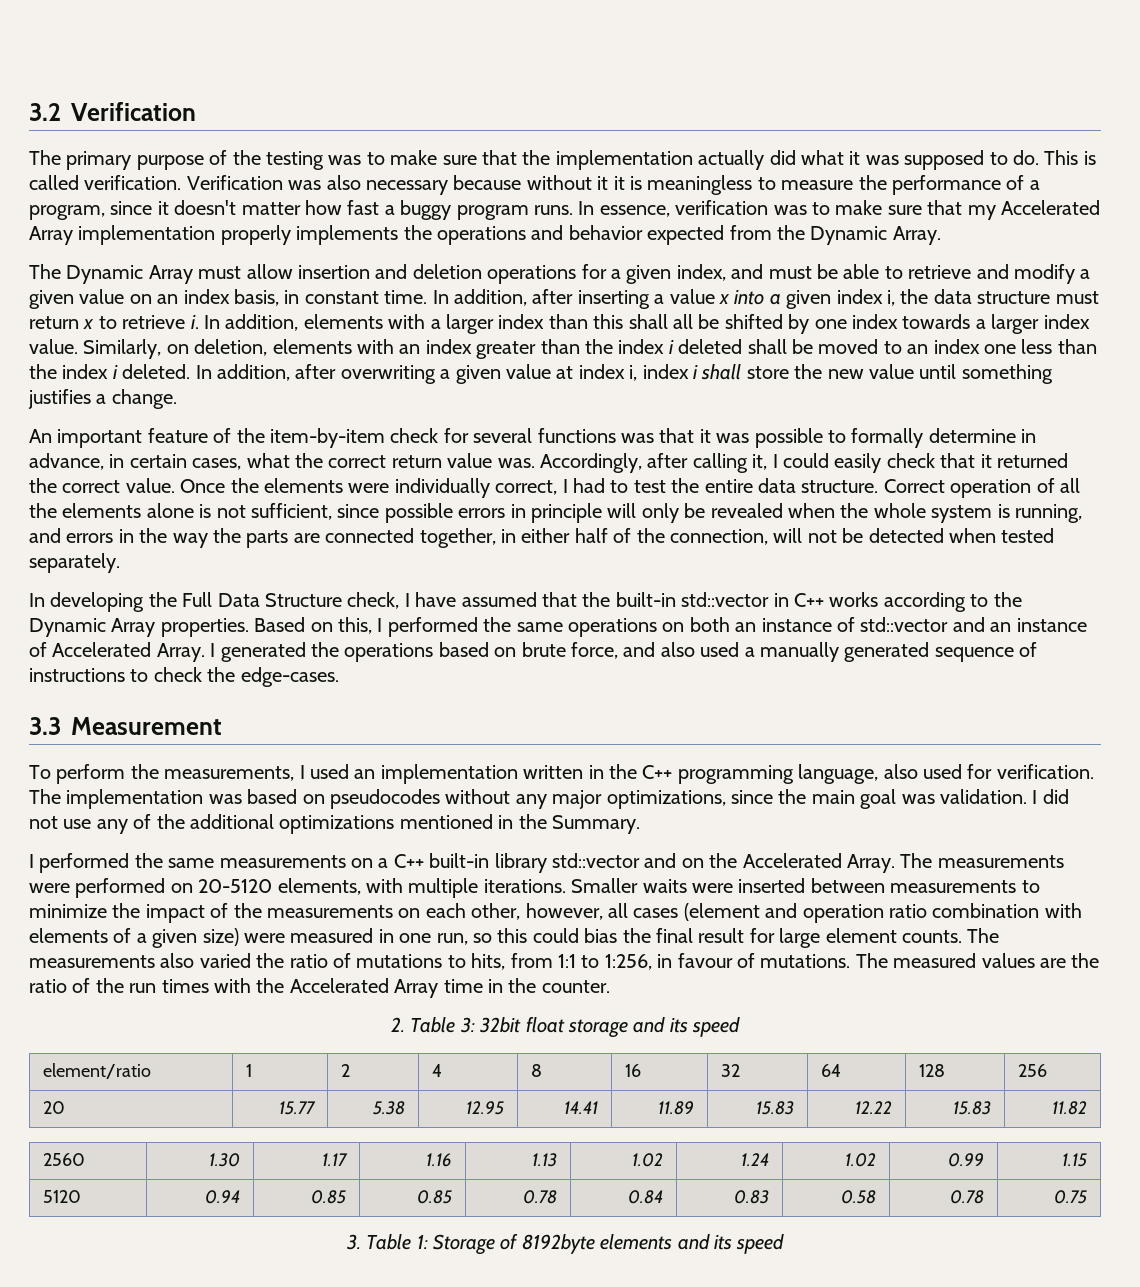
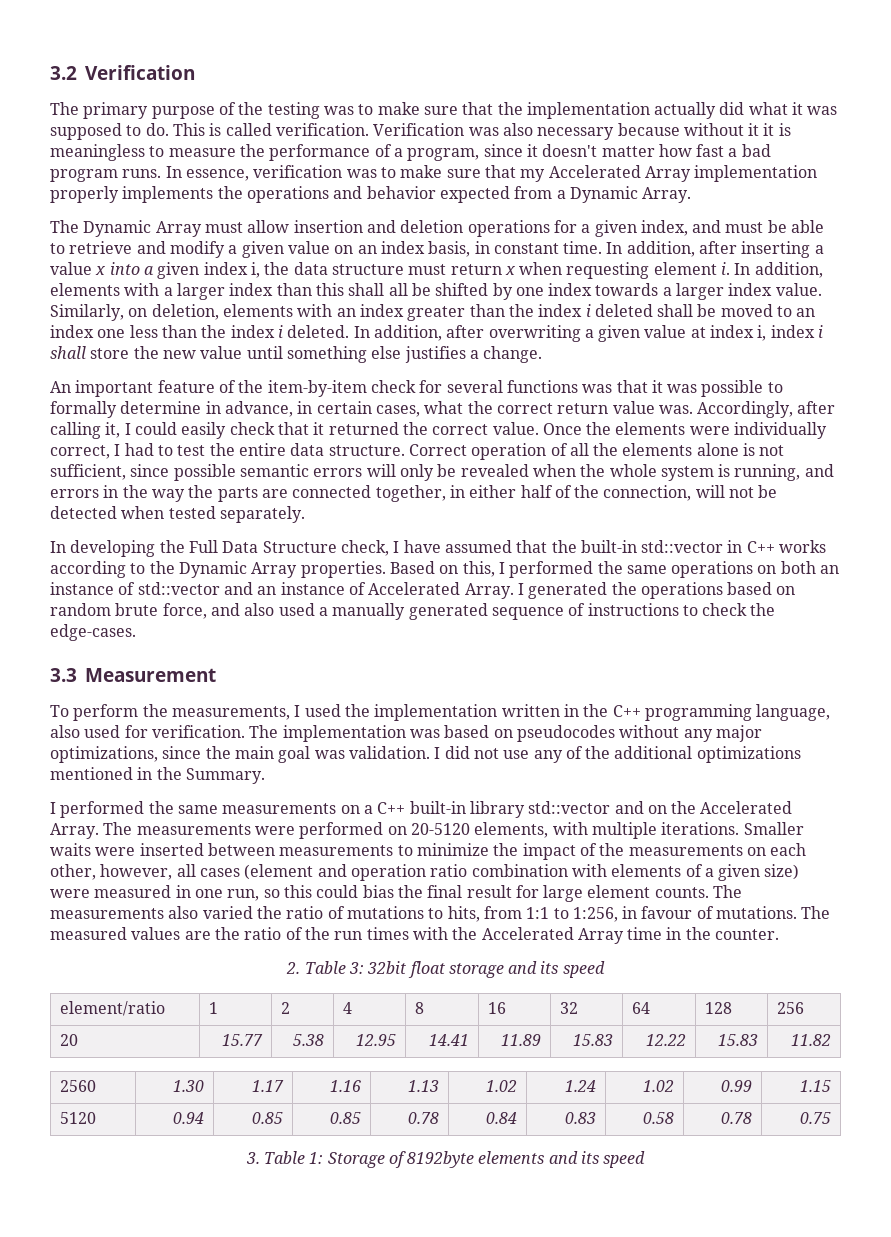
[400,200,452,220] buggy -> [741,144,771,157] bad
[776,225,805,240] the -> [556,190,566,199] a
[98,315,186,329] to retrieve -> [519,262,717,279] when requesting element
(1053, 374) none -> [371,346,402,359] else
[458,503,602,523] errors in principle -> [239,464,363,477] semantic errors
(517, 652) none -> [50,603,111,616] random
[354,769,376,779] an -> [344,704,370,717] the

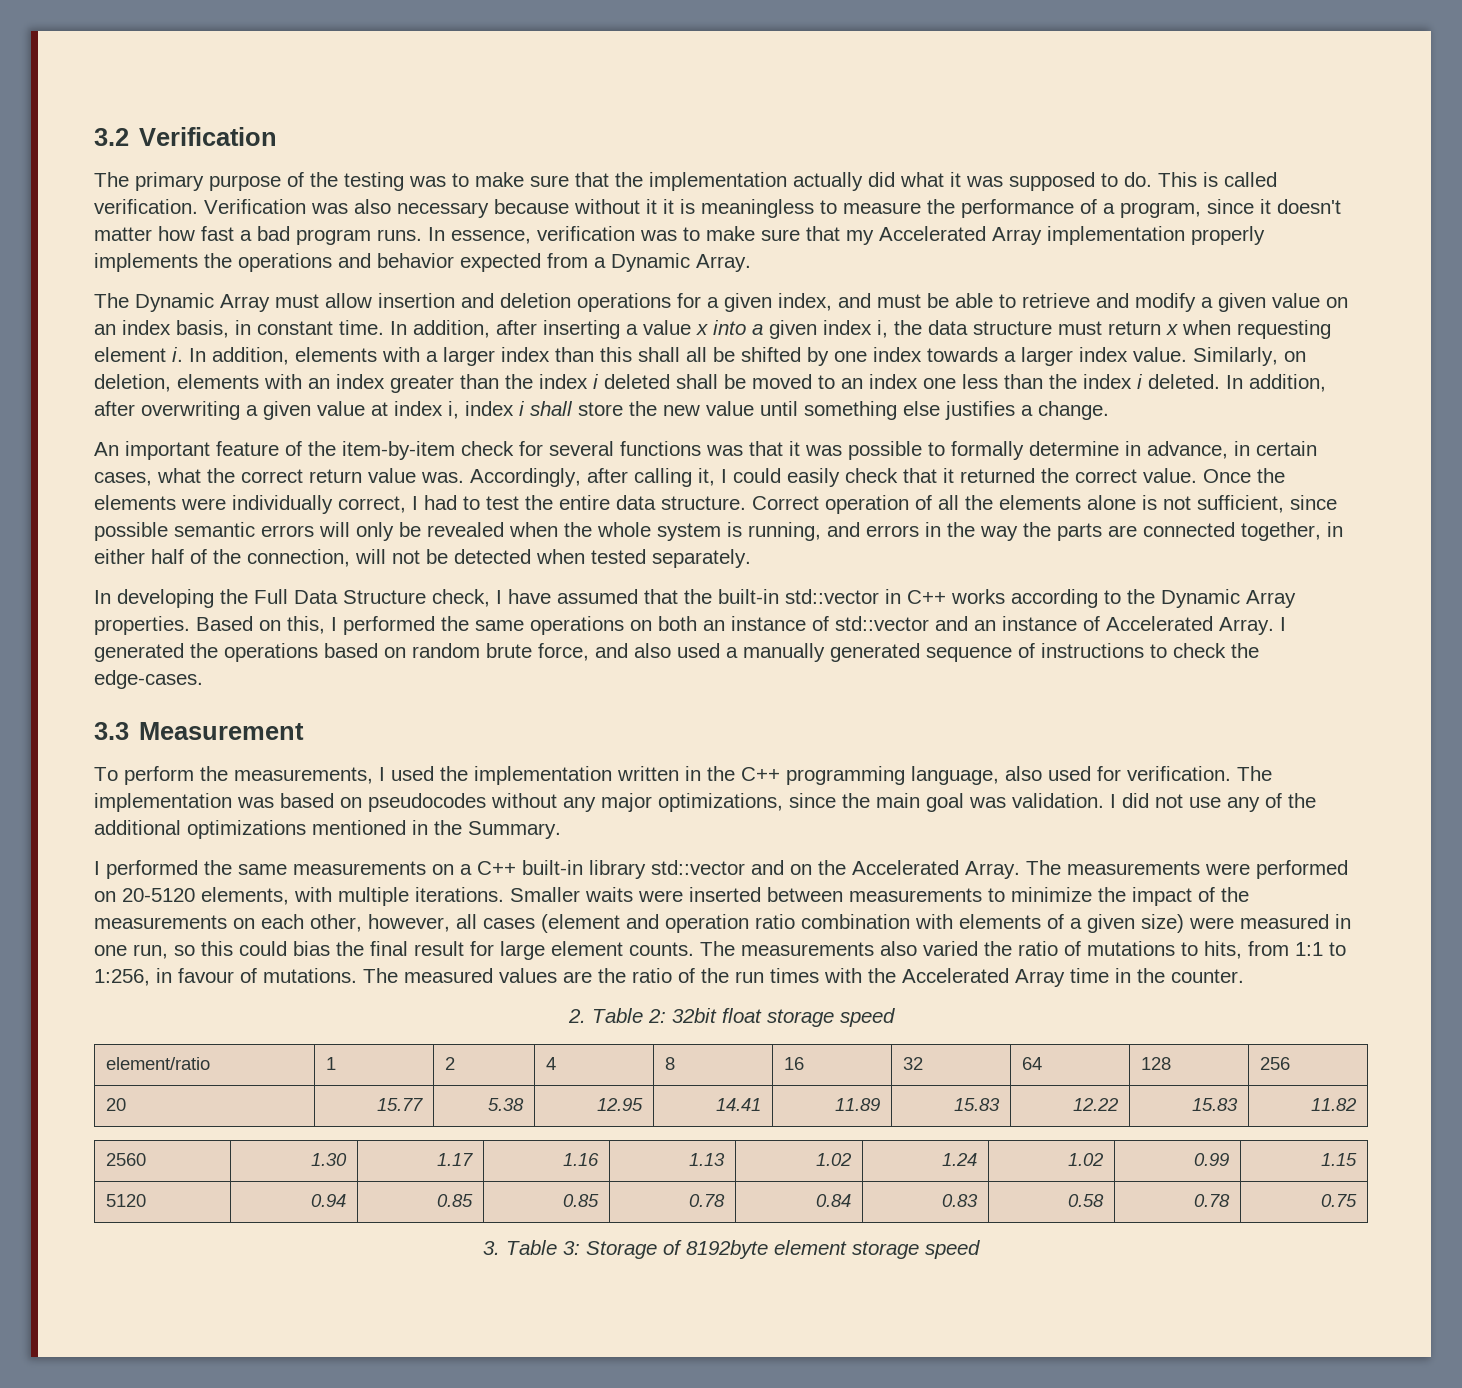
[348,962,364,974] 3: -> [647,1009,666,1023] 2:
[508,961,559,974] and its -> (834, 1018) none
[309,1152,324,1164] 1: -> [563,1241,580,1255] 3:
[478,1151,600,1164] elements and its -> [774,1240,919,1259] element storage

